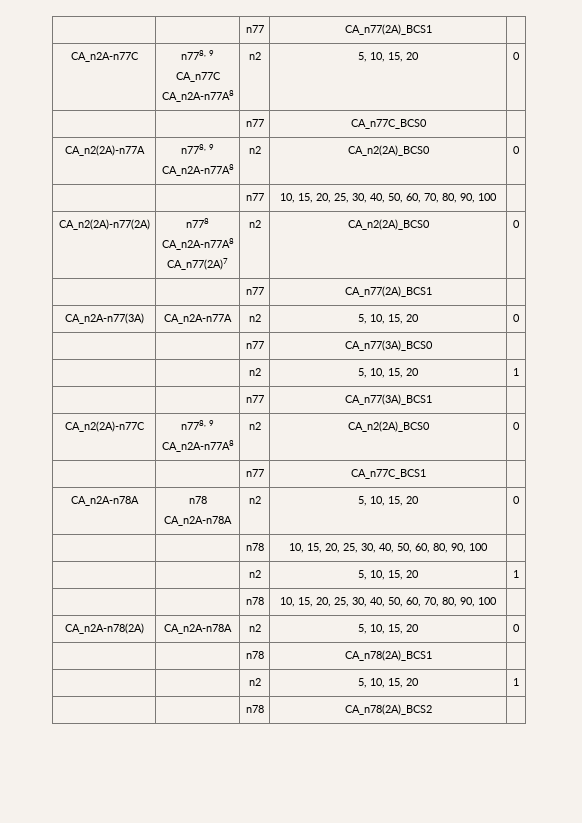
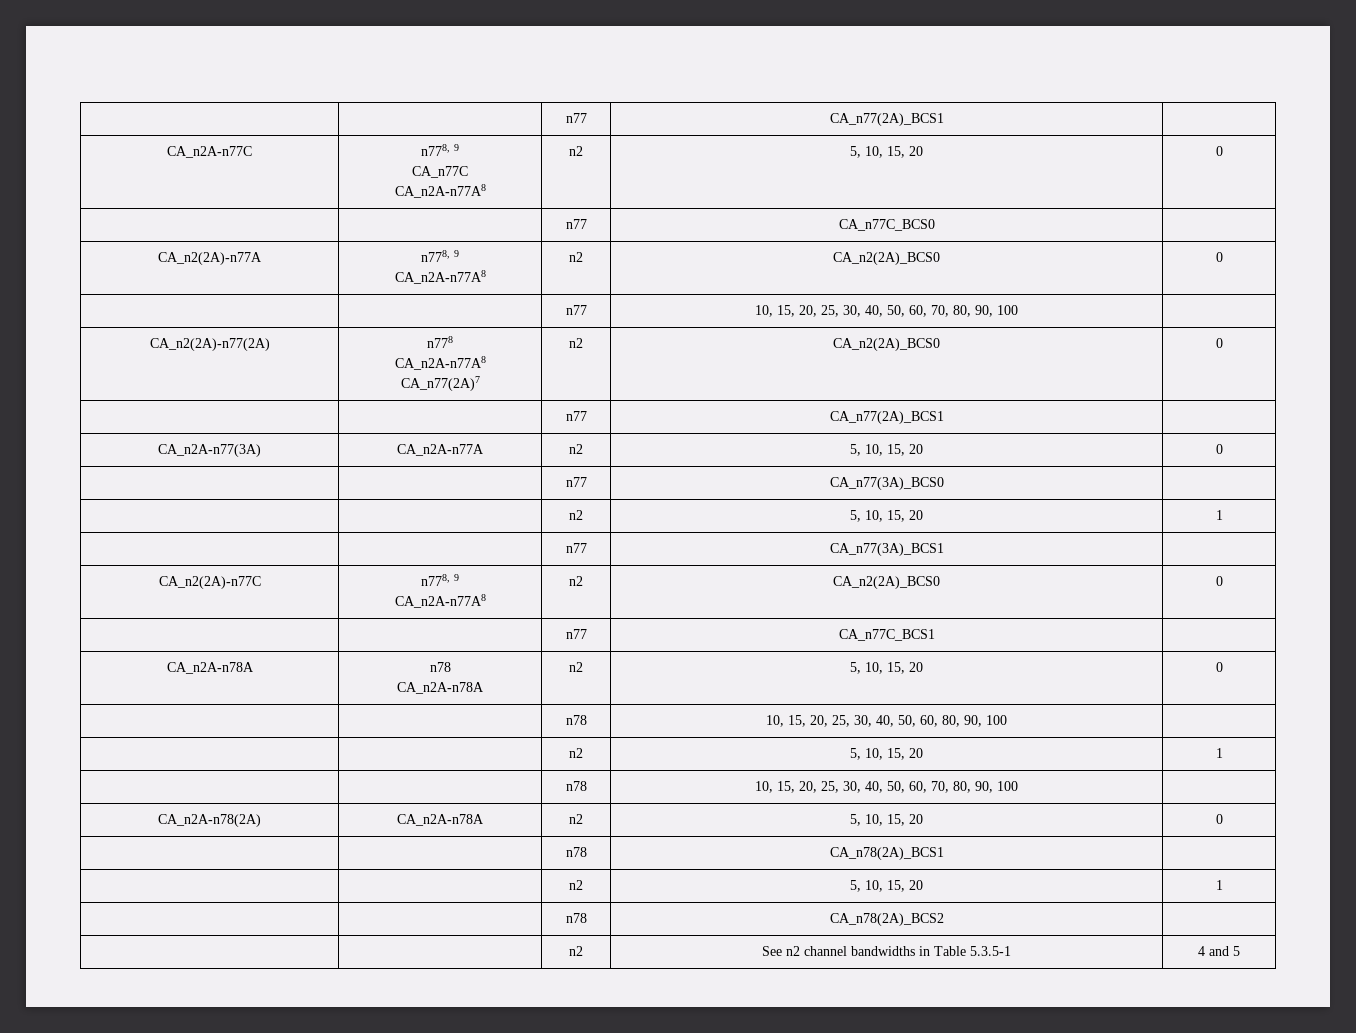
(432, 709) none -> [569,946,583,956] [762,946,1011,956] [1198,946,1240,956] // | | n2 | See n2 channel bandwidths in Table 5.3.5-1 | 4 and 5

